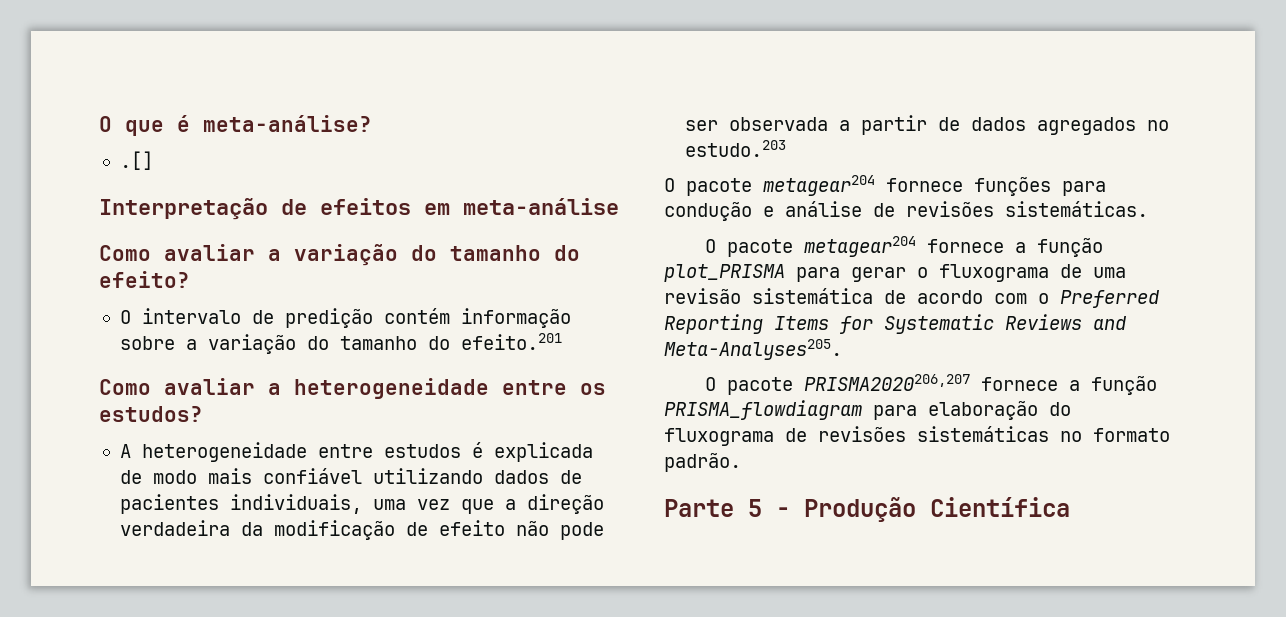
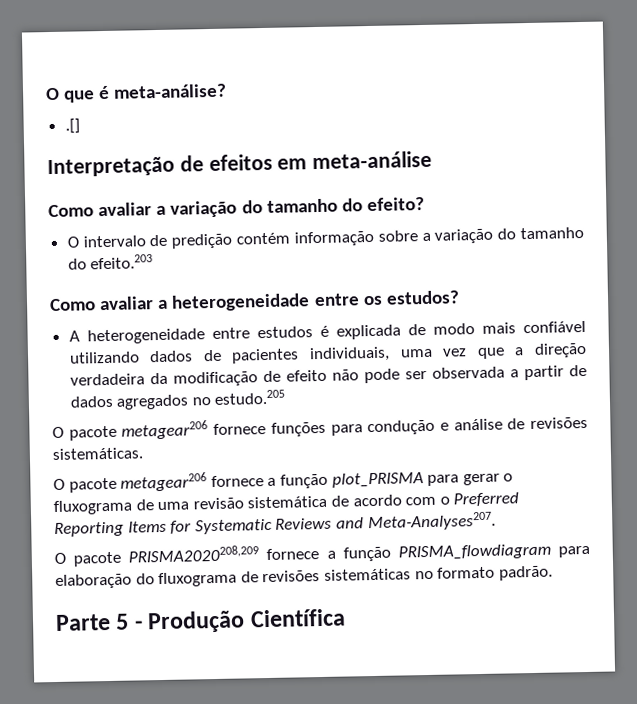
[460,333,562,350] efeito.201 -> [90,254,154,270] efeito.203
[684,140,786,157] [664,175,875,196] estudo.203 // O pacote metagear204 -> [214,389,286,405] [52,420,209,441] estudo.205 // O pacote metagear206
[803,236,916,257] metagear204 -> [120,472,208,492] metagear206
[664,339,842,360] [704,374,970,395] Meta-Analyses205. // O pacote PRISMA2020206,207 -> [367,511,496,532] [54,545,260,567] Meta-Analyses207. // O pacote PRISMA2020208,209

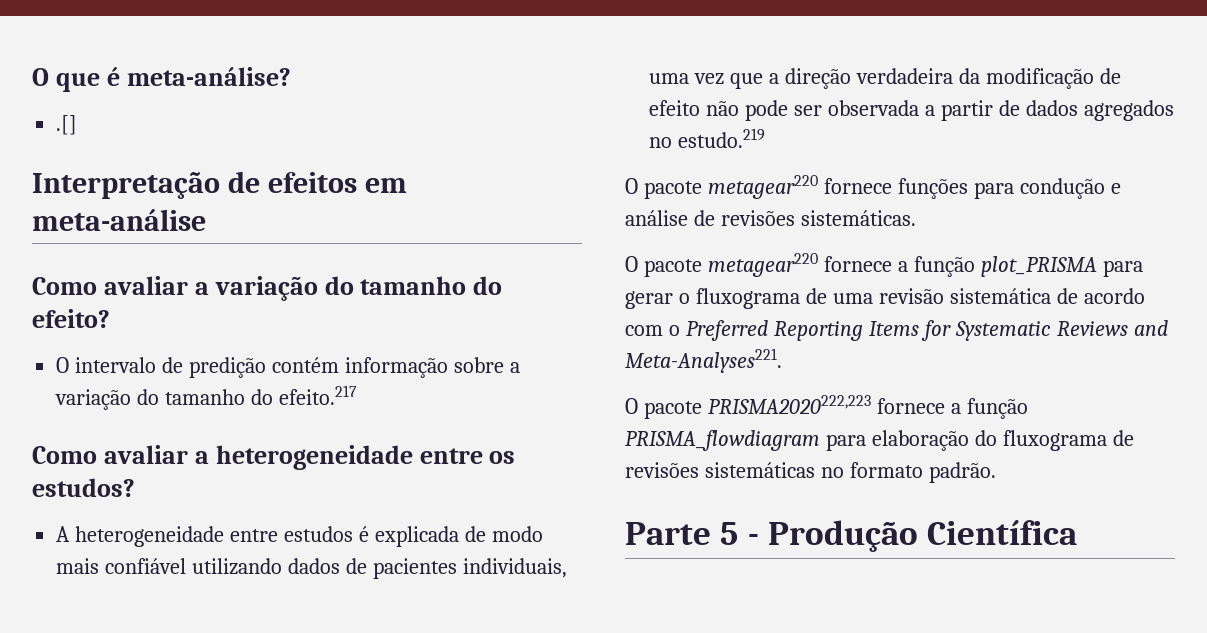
[90,254,154,270] efeito.203 -> [278,385,357,405] efeito.217
[214,389,286,405] [52,420,209,441] estudo.205 // O pacote metagear206 -> [678,128,766,148] [625,175,818,199] estudo.219 // O pacote metagear220
[120,472,208,492] metagear206 -> [707,253,818,277] metagear220
[367,511,496,532] [54,545,260,567] Meta-Analyses207. // O pacote PRISMA2020208,209 -> [625,348,782,373] [625,395,871,419] Meta-Analyses221. // O pacote PRISMA2020222,223

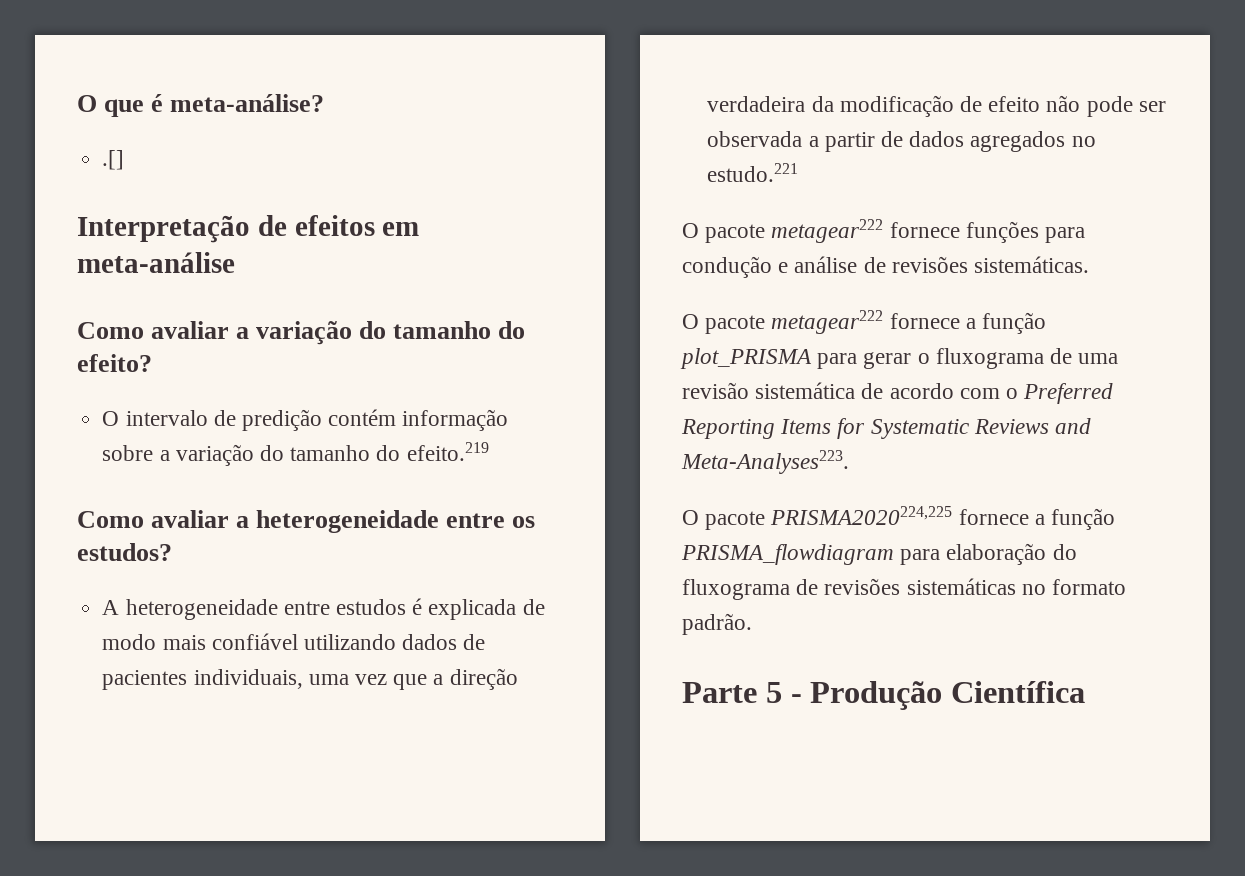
[278,385,357,405] efeito.217 -> [406,442,489,461] efeito.219
[678,128,766,148] [625,175,818,199] estudo.219 // O pacote metagear220 -> [707,163,799,182] [682,219,884,243] estudo.221 // O pacote metagear222
[707,253,818,277] metagear220 -> [771,310,884,334] metagear222
[625,348,782,373] [625,395,871,419] Meta-Analyses221. // O pacote PRISMA2020222,223 -> [681,450,849,474] [682,506,953,530] Meta-Analyses223. // O pacote PRISMA2020224,225

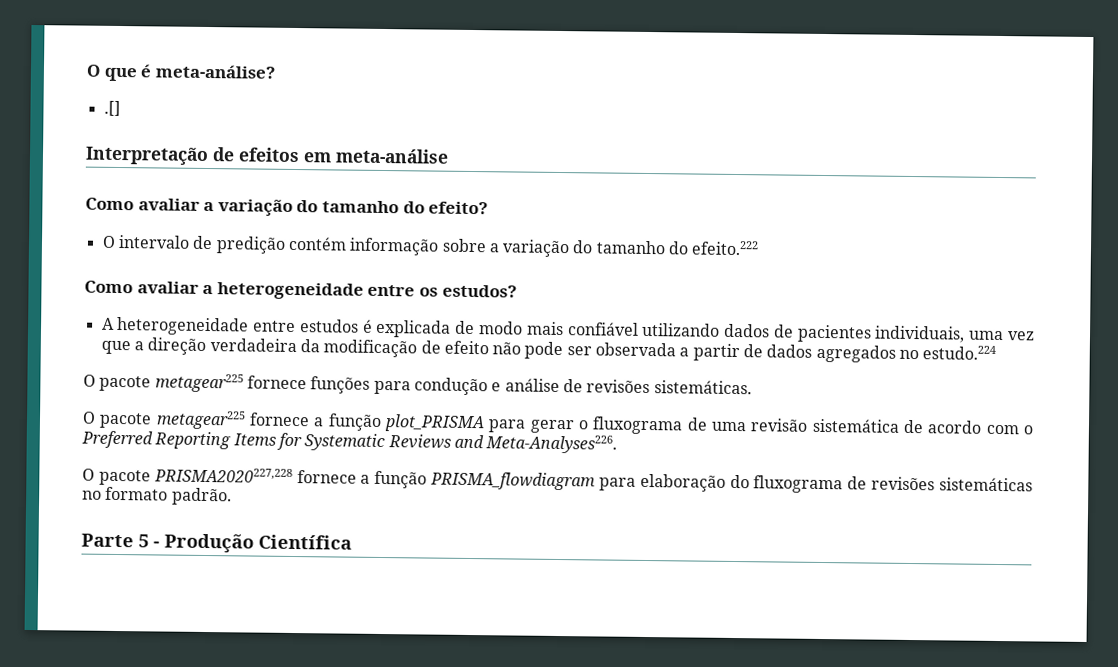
[406,442,489,461] efeito.219 -> [691,240,760,256] efeito.222
[707,163,799,182] [682,219,884,243] estudo.221 // O pacote metagear222 -> [922,345,997,360] [83,373,244,393] estudo.224 // O pacote metagear225
[771,310,884,334] metagear222 -> [155,410,246,430] metagear225
[681,450,849,474] [682,506,953,530] Meta-Analyses223. // O pacote PRISMA2020224,225 -> [485,434,618,454] [82,467,293,486] Meta-Analyses226. // O pacote PRISMA2020227,228

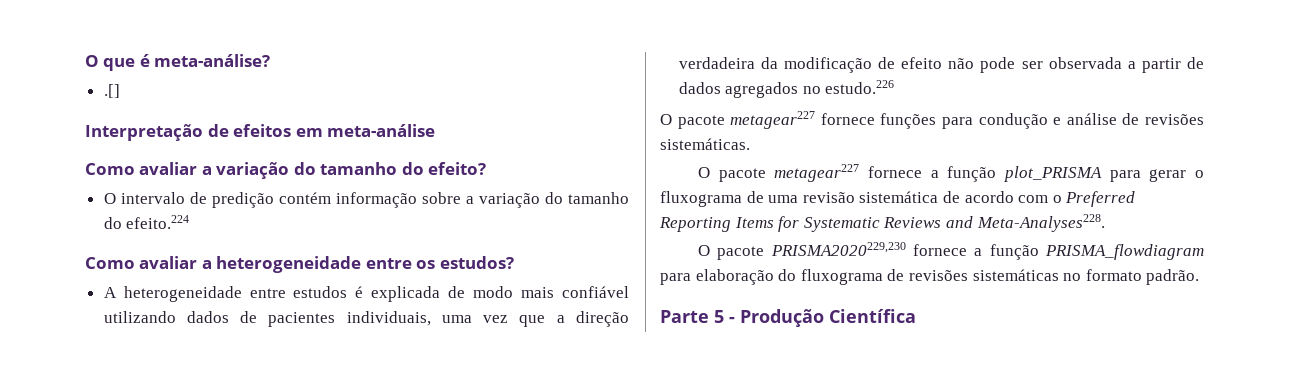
[691,240,760,256] efeito.222 -> [126,215,190,229] efeito.224
[922,345,997,360] [83,373,244,393] estudo.224 // O pacote metagear225 -> [825,80,895,94] [660,111,816,129] estudo.226 // O pacote metagear227
[155,410,246,430] metagear225 -> [774,164,860,182] metagear227
[485,434,618,454] [82,467,293,486] Meta-Analyses226. // O pacote PRISMA2020227,228 -> [976,214,1105,232] [697,242,906,260] Meta-Analyses228. // O pacote PRISMA2020229,230

